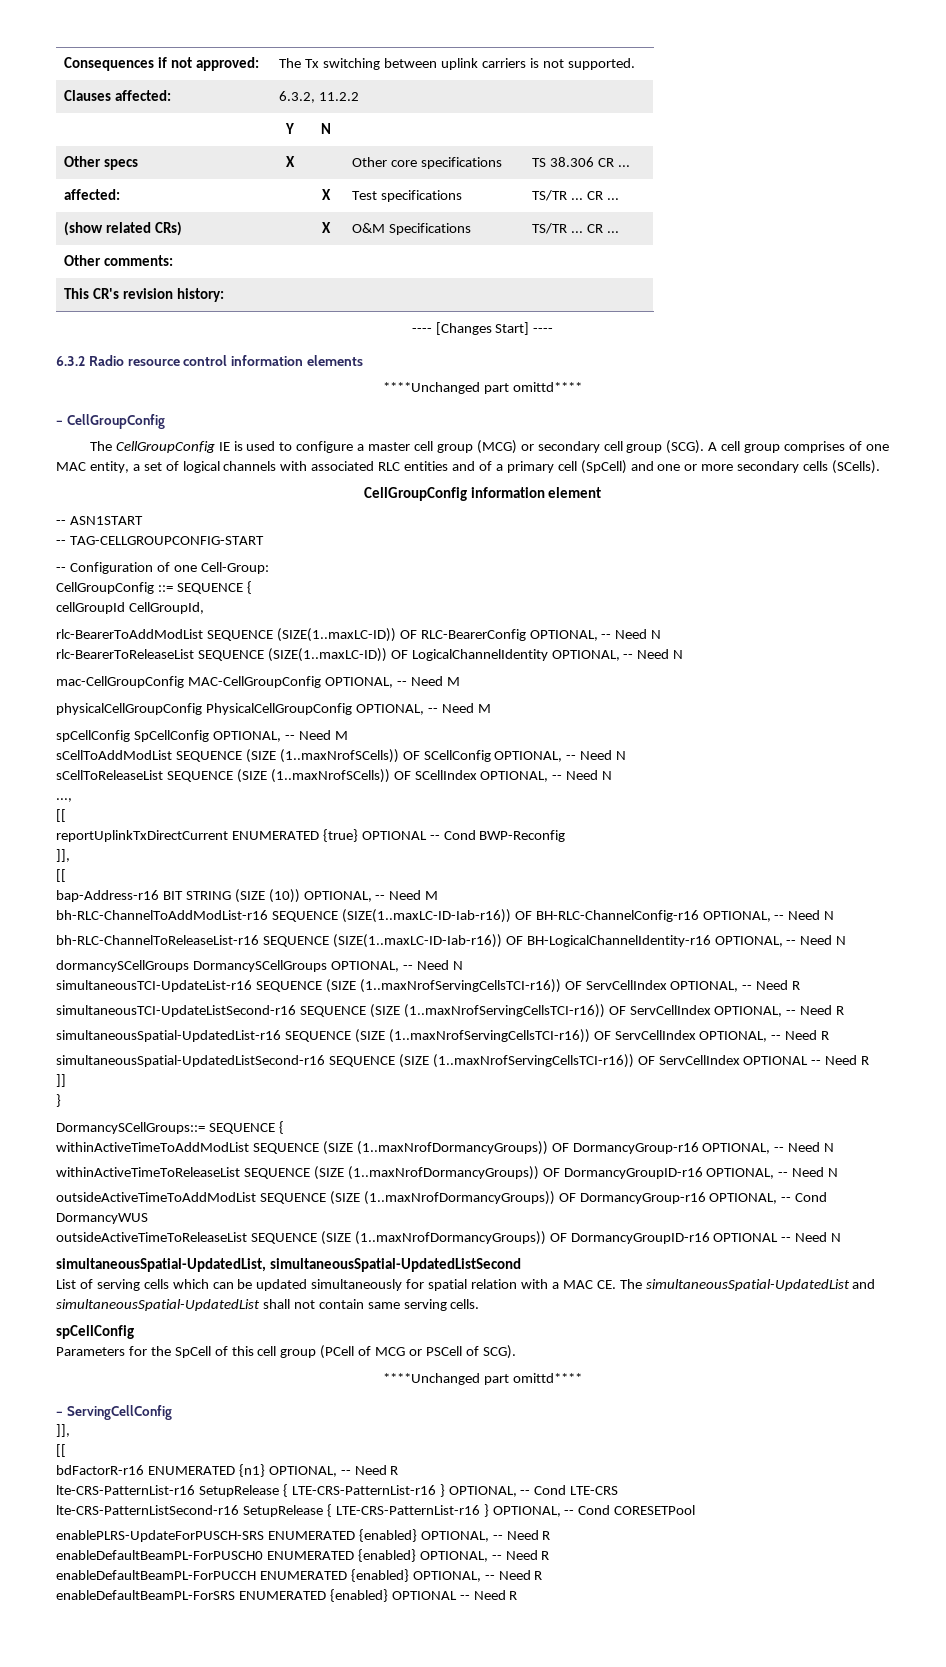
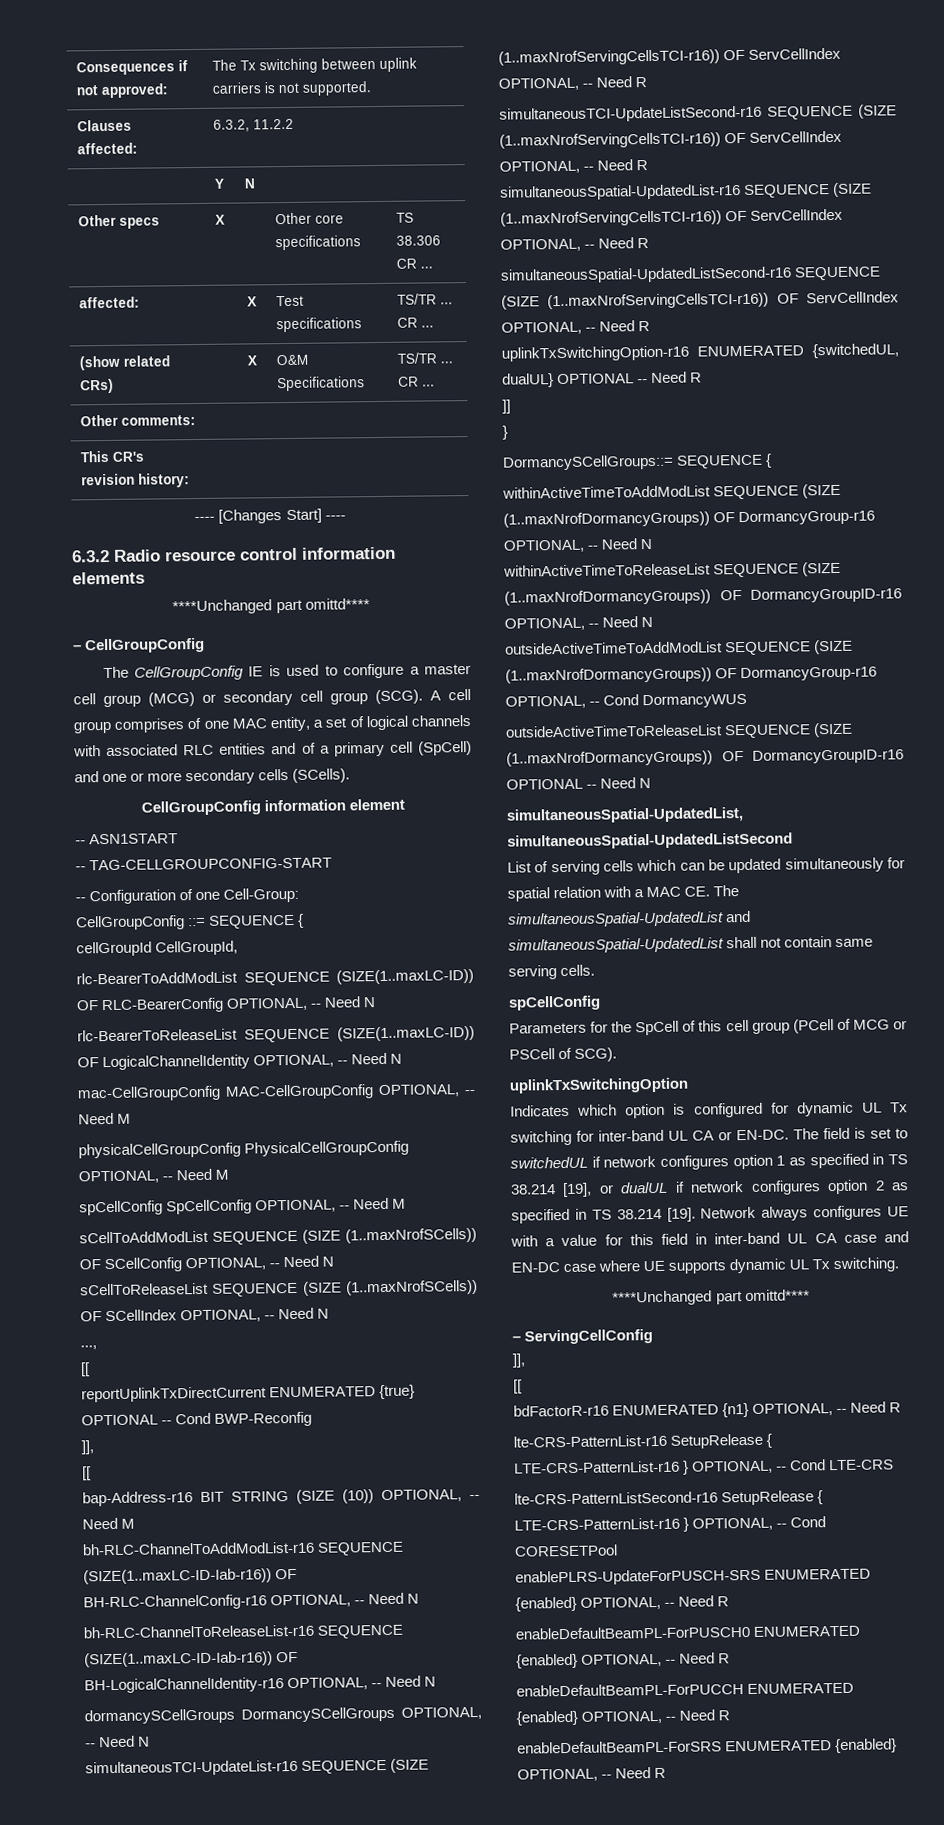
(740, 1060) none -> [501,320,651,335] [501,343,899,362] [502,373,554,388] OPTIONAL, -- Need R // uplinkTxSwitchingOption-r16 ENUMERATED {switchedUL, dualUL}
(516, 1352) none -> [509,1077,688,1094] [510,1101,908,1119] [510,1127,908,1146] [510,1153,908,1170] [510,1179,909,1198] [511,1205,909,1224] [510,1231,909,1247] [511,1257,900,1274] // uplinkTxSwitchingOption // Indicates which option is configured for dynamic UL Tx switching for inter-band UL CA or EN-DC. The field is set to switchedUL if network configures option 1 as specified in TS 38.214 [19], or dualUL if network configures option 2 as specified in TS 38.214 [19]. Network always configures UE with a value for this field in inter-band UL CA case and EN-DC case where UE supports dynamic UL Tx switching.
[391,1591,457,1600] OPTIONAL -> [517,1768,598,1782] OPTIONAL,

